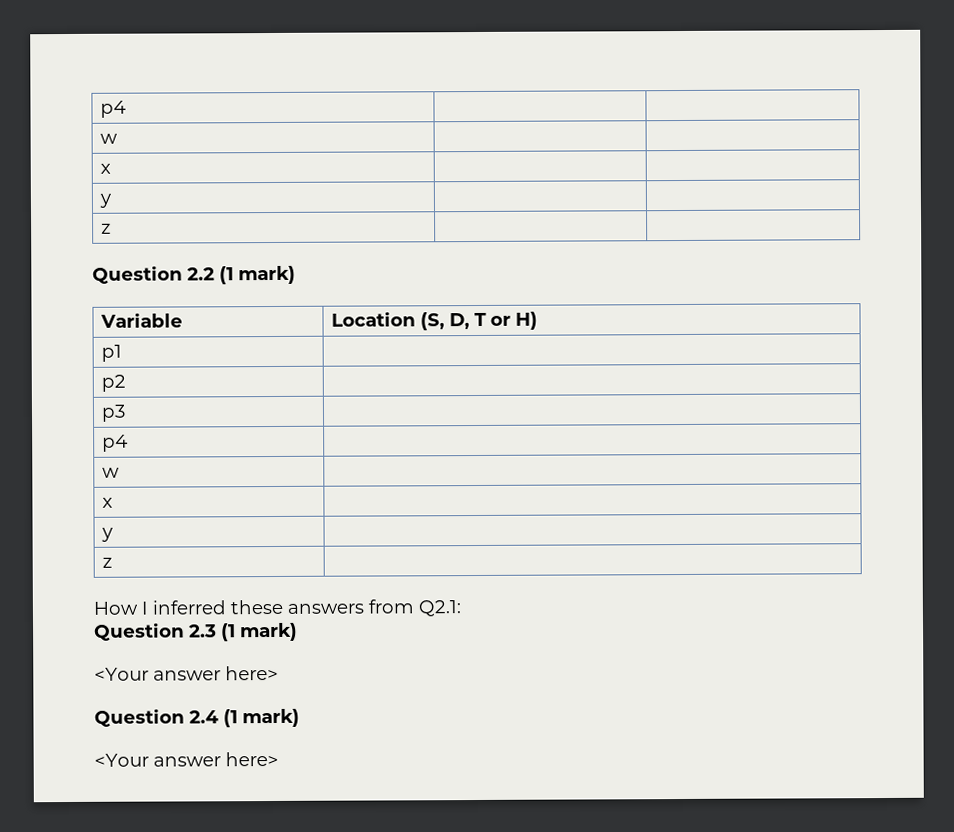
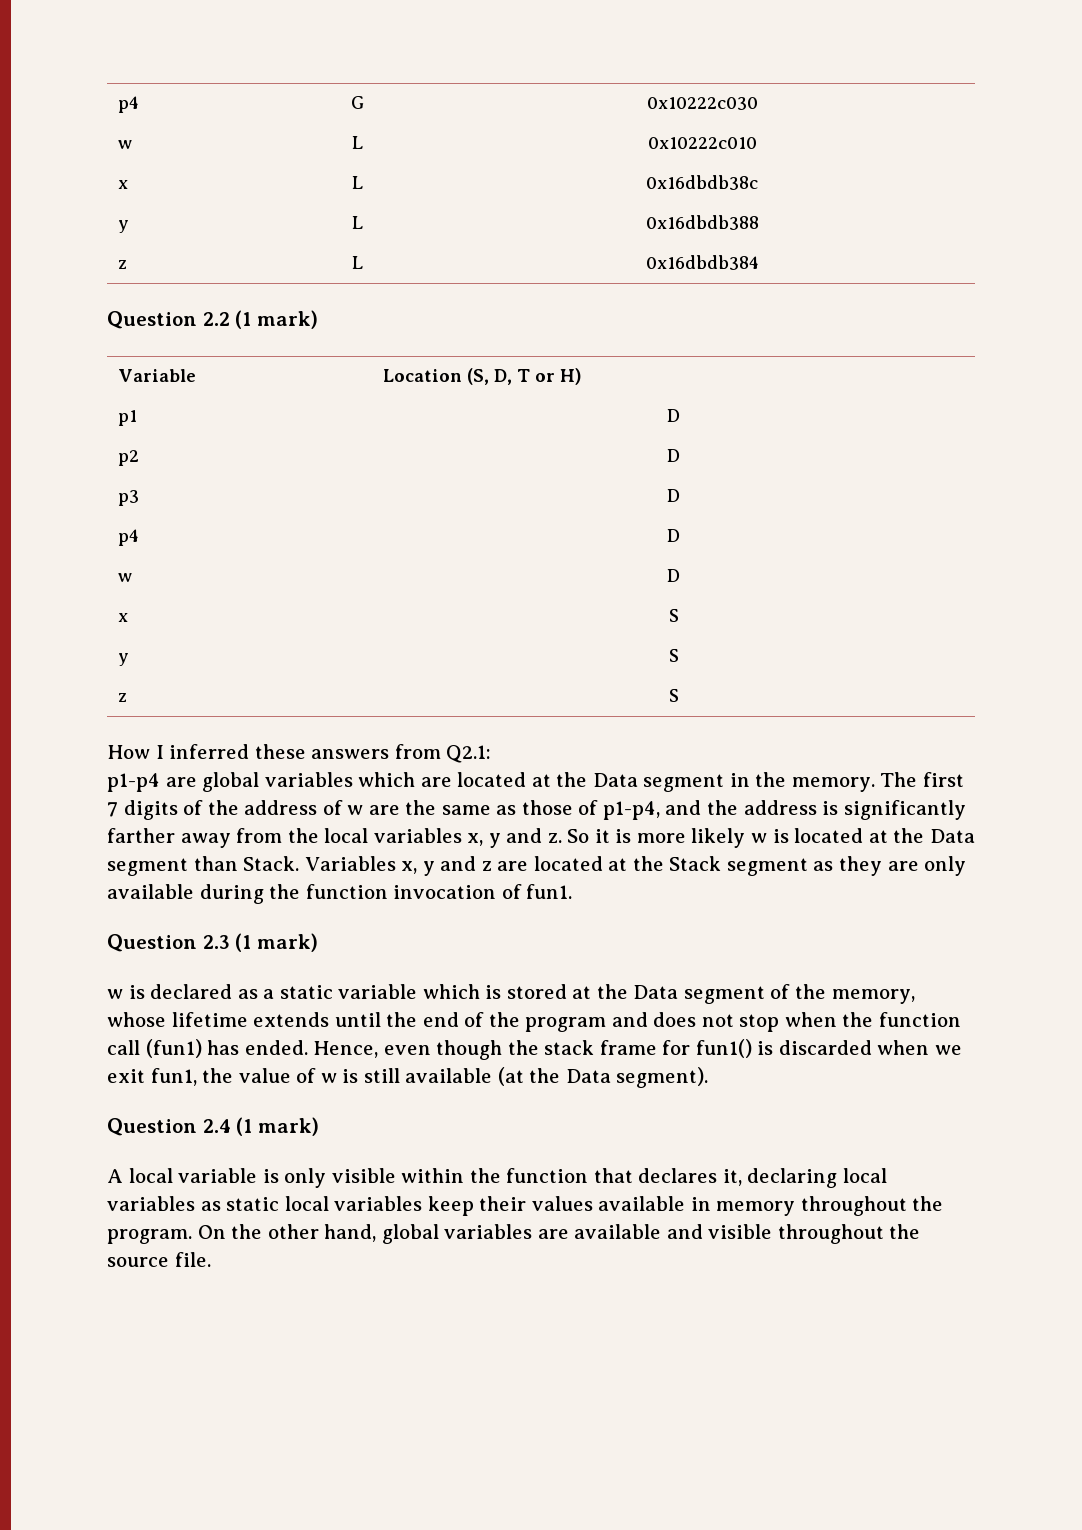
[99,100,126,118] [99,133,118,144] [99,163,111,174] [98,193,111,208] [100,223,111,234] p4 | | // w | | // x | | // y | | // z | | -> [118,96,140,113] [350,96,364,109] [646,97,758,110] [118,140,133,149] [351,136,363,149] [647,137,757,149] [118,180,129,189] [351,176,363,189] [646,175,759,190] [118,220,130,233] [351,216,363,229] [645,215,759,230] [118,260,128,269] [351,256,363,269] [645,255,759,270] p4 | G | 0x10222c030 // w | L | 0x10222c010 // x | L | 0x16dbdb38c // y | L | 0x16dbdb388 // z | L | 0x16dbdb384
(122, 353) none -> [667,409,681,422] D
(126, 383) none -> [667,449,681,462] D
[101,434,128,452] [101,467,120,478] [101,497,113,508] [100,527,113,542] [101,557,112,568] // p4 | // w | // x | // y | // z | -> [667,489,681,502] [118,529,140,546] [667,529,681,542] [118,573,133,582] [667,569,681,582] [118,613,129,622] [668,609,679,622] [118,653,130,666] [668,649,679,662] [118,693,128,702] [668,689,679,702] D // p4 | D // w | D // x | S // y | S // z | S
[94,622,298,642] [94,665,279,681] [94,708,300,728] [94,751,279,767] Question 2.3 (1 mark) // <Your answer here> // Question 2.4 (1 mark) // <Your answer here> -> [107,772,965,792] [107,800,966,820] [107,828,975,848] [107,856,967,876] [107,884,573,904] [107,933,318,952] [107,984,915,1004] [107,1012,962,1032] [107,1039,963,1060] [107,1067,709,1088] [107,1117,319,1136] [107,1168,887,1188] [107,1196,944,1216] [107,1224,921,1244] [107,1252,211,1267] p1-p4 are global variables which are located at the Data segment in the memory. The first 7 digits of the address of w are the same as those of p1-p4, and the address is significantly farther away from the local variables x, y and z. So it is more likely w is located at the Data segment than Stack. Variables x, y and z are located at the Stack segment as they are only available during the function invocation of fun1. // Question 2.3 (1 mark) // w is declared as a static variable which is stored at the Data segment of the memory, whose lifetime extends until the end of the program and does not stop when the function call (fun1) has ended. Hence, even though the stack frame for fun1() is discarded when we exit fun1, the value of w is still available (at the Data segment). // Question 2.4 (1 mark) // A local variable is only visible within the function that declares it, declaring local variables as static local variables keep their values available in memory throughout the program. On the other hand, global variables are available and visible throughout the source file.

